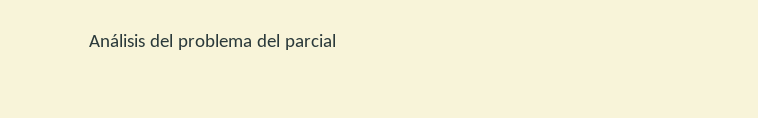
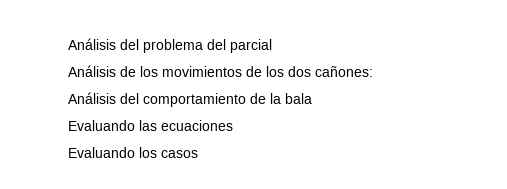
(336, 42) none -> [68,65,373,77] [68,92,312,107] [68,120,233,131] [68,147,198,158] // Análisis de los movimientos de los dos cañones: // Análisis del comportamiento de la bala // Evaluando las ecuaciones // Evaluando los casos

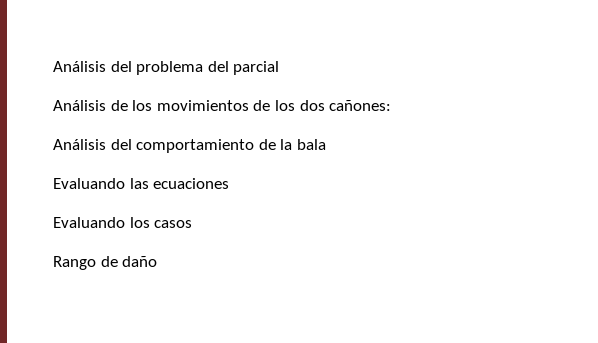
(198, 154) none -> [53,256,158,270] // Rango de daño

